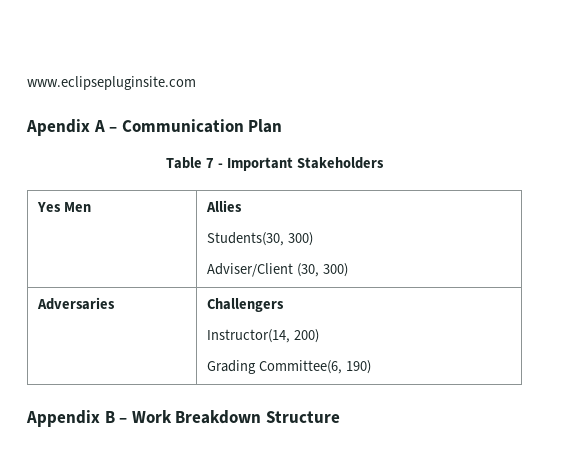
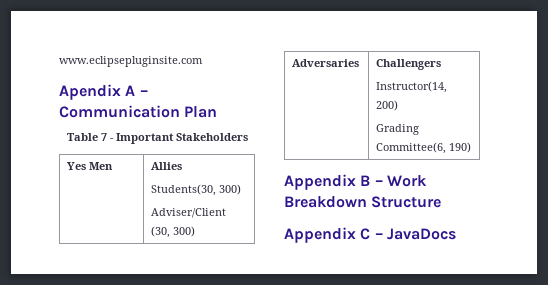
(340, 417) none -> [284,227,456,243] // Appendix C – JavaDocs

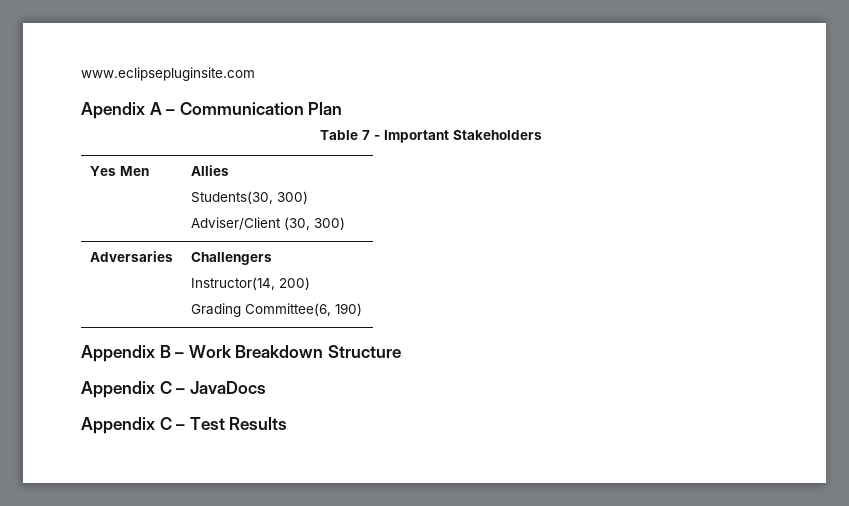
(456, 234) none -> [81,417,288,434] // Appendix C – Test Results

